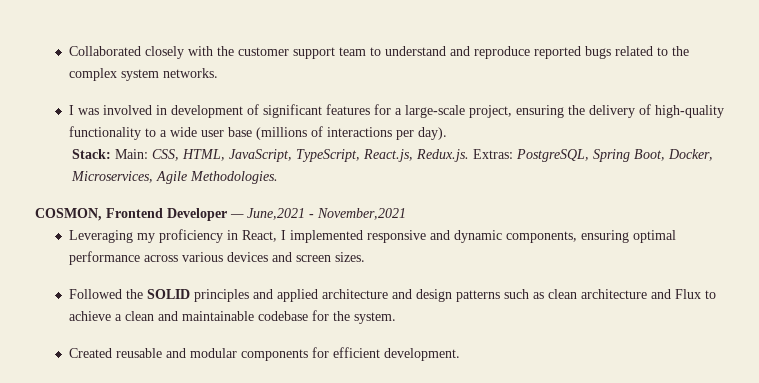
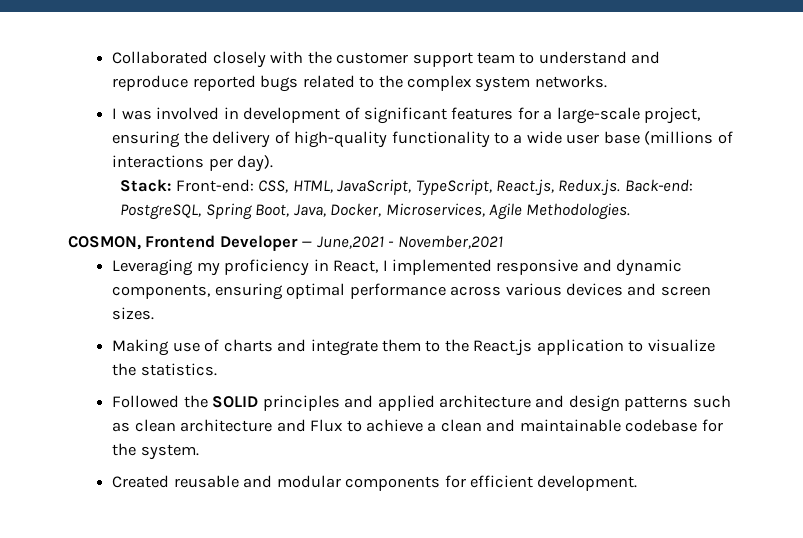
[115,149,149,159] Main: -> [175,179,254,192] Front-end:
[473,149,514,159] Extras: -> [624,179,693,192] Back-end:
(666, 155) none -> [293,204,326,217] Java,
(365, 257) none -> [112,339,715,356] [112,363,217,376] // Making use of charts and integrate them to the React.js application to visualize the statistics.

